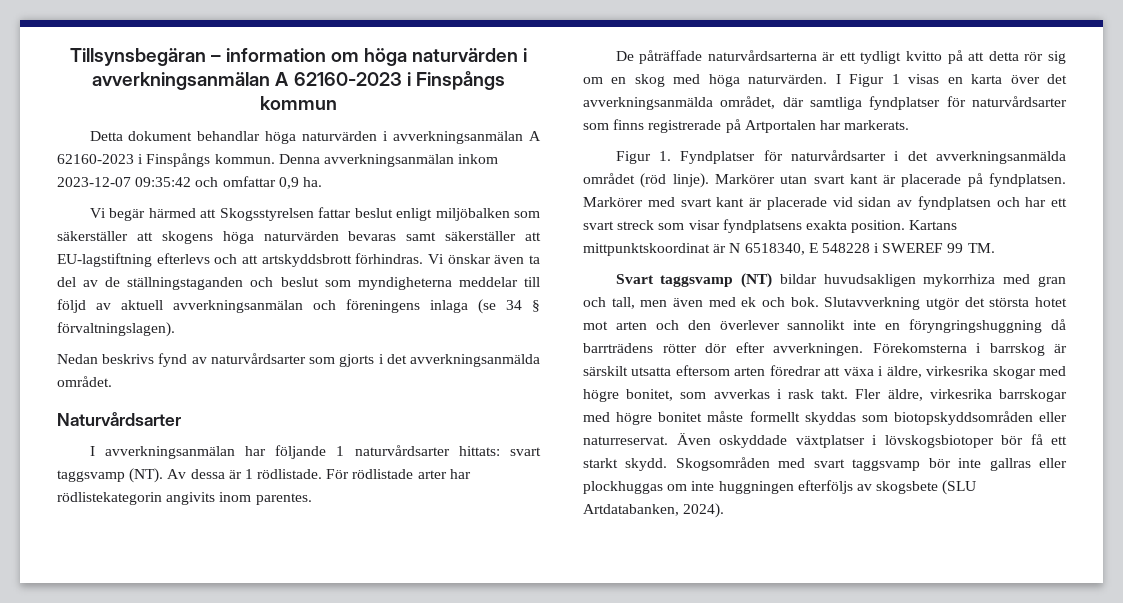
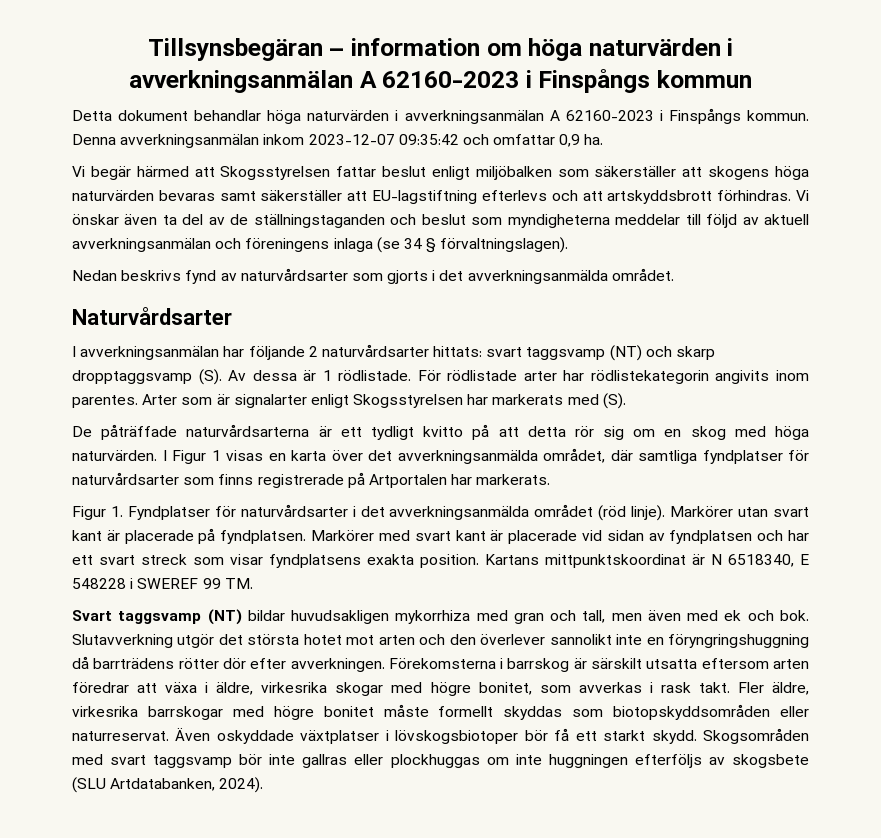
[336,446,345,456] 1 -> [308,346,318,357] 2
[129,468,164,483] (NT). -> [609,345,716,361] [72,369,222,385] (NT) och skarp dropptaggsvamp (S).
(312, 499) none -> [142,393,626,409] Arter som är signalarter enligt Skogsstyrelsen har markerats med (S).

